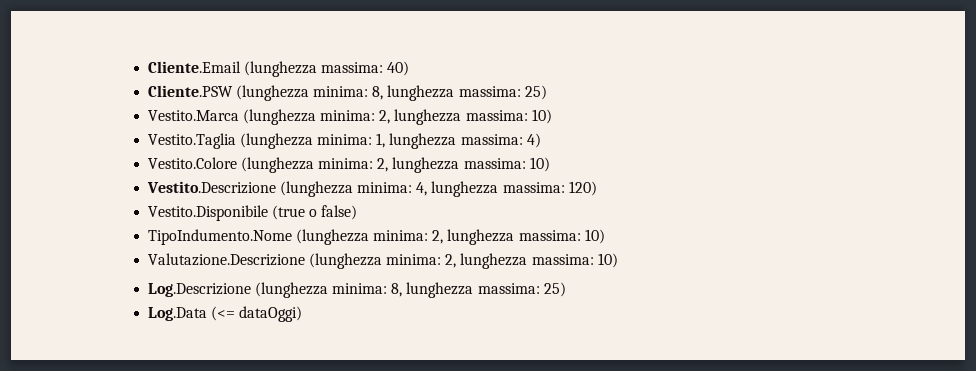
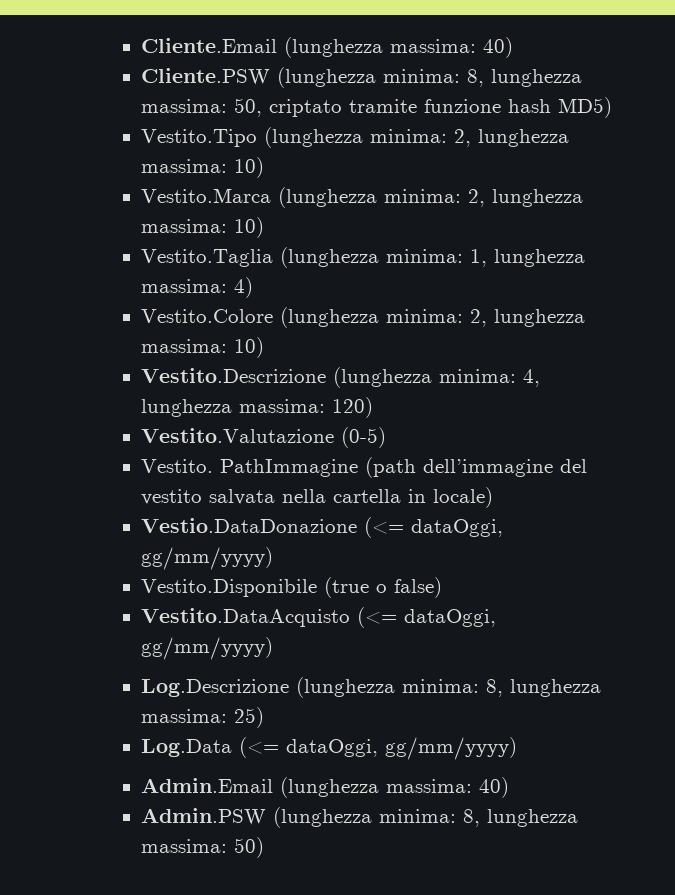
[524,85,547,100] 25) -> [234,97,613,118] [141,127,570,148] [141,157,265,178] 50, criptato tramite funzione hash MD5) // Vestito.Tipo (lunghezza minima: 2, lunghezza massima: 10)
[147,205,358,221] [147,229,605,245] [147,253,618,269] Vestito.Disponibile (true o false) // TipoIndumento.Nome (lunghezza minima: 2, lunghezza massima: 10) // Valutazione.Descrizione (lunghezza minima: 2, lunghezza massima: 10) -> [141,427,387,448] [141,457,588,478] [141,487,494,508] [141,517,504,538] [141,547,274,570] [141,577,443,598] [141,607,497,628] [141,637,274,660] Vestito.Valutazione (0-5) // Vestito. PathImmagine (path dell’immagine del vestito salvata nella cartella in locale) // Vestio.DataDonazione (<= dataOggi, gg/mm/yyyy) // Vestito.Disponibile (true o false) // Vestito.DataAcquisto (<= dataOggi, gg/mm/yyyy)
[238,306,302,322] dataOggi) -> [286,737,518,760] [141,777,510,798] [141,807,579,828] [141,837,265,858] dataOggi, gg/mm/yyyy) // Admin.Email (lunghezza massima: 40) // Admin.PSW (lunghezza minima: 8, lunghezza massima: 50)

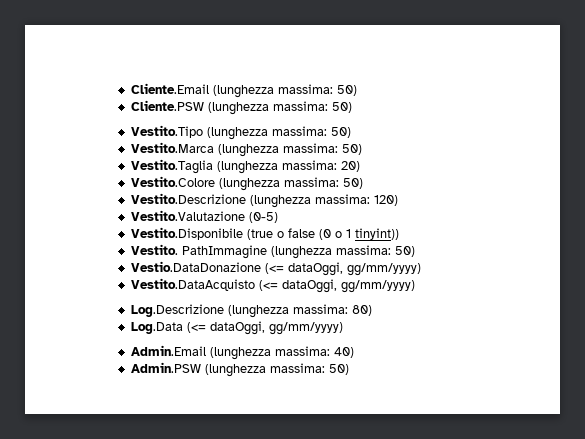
[483,37,514,58] 40) -> [336,85,357,96] 50)
[383,69,583,87] [141,97,613,118] [141,127,570,148] [141,157,265,178] [141,187,584,208] [141,217,265,238] [141,247,586,268] [141,277,254,298] [141,307,586,328] [141,337,265,358] minima: 8, lunghezza massima: 50, criptato tramite funzione hash MD5) // Vestito.Tipo (lunghezza minima: 2, lunghezza massima: 10) // Vestito.Marca (lunghezza minima: 2, lunghezza massima: 10) // Vestito.Taglia (lunghezza minima: 1, lunghezza massima: 4) // Vestito.Colore (lunghezza minima: 2, lunghezza massima: 10) -> [272,101,352,113] [130,125,351,140] [130,142,362,157] [130,159,360,174] [130,176,363,191] massima: 50) // Vestito.Tipo (lunghezza massima: 50) // Vestito.Marca (lunghezza massima: 50) // Vestito.Taglia (lunghezza massima: 20) // Vestito.Colore (lunghezza massima: 50)
[439,369,541,387] [141,399,233,417] minima: 4, lunghezza -> (311, 201) none
[141,457,588,478] [141,487,494,508] Vestito. PathImmagine (path dell’immagine del vestito salvata nella cartella in locale) -> [130,227,399,240] [130,244,415,259] Vestito.Disponibile (true o false (0 o 1 tinyint)) // Vestito. PathImmagine (lunghezza massima: 50)
[141,577,443,598] // Vestito.Disponibile (true o false) -> (421, 269) none
[402,679,602,697] [141,707,265,728] minima: 8, lunghezza massima: 25) -> [292,304,372,316] massima: 80)
[379,809,579,827] minima: 8, lunghezza -> (266, 370) none

